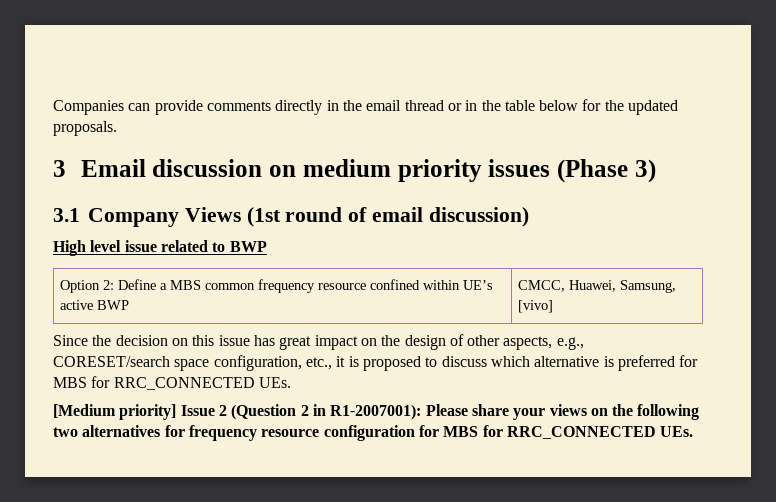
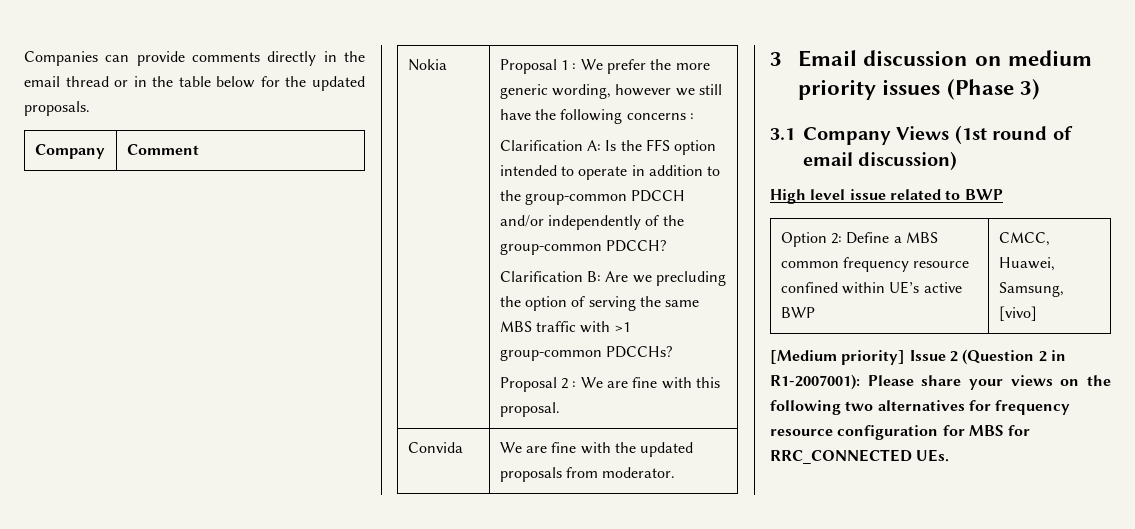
(117, 128) none -> [34,144,105,159] [126,144,199,155] [407,59,447,71] [499,59,710,74] [499,84,722,99] [499,109,694,124] [499,139,717,155] [499,165,721,180] [499,190,686,205] [499,215,684,230] [499,240,666,255] [499,271,726,286] [499,296,700,311] [499,321,630,333] [499,346,672,361] [499,377,720,392] [499,402,560,417] [407,442,463,453] [499,442,694,457] [499,467,676,482] // Company | Comment // Nokia | Proposal 1 : We prefer the more generic wording, however we still have the following concerns : // Clarification A: Is the FFS option intended to operate in addition to the group-common PDCCH and/or independently of the group-common PDCCH? // Clarification B: Are we precluding the option of serving the same MBS traffic with >1 group-common PDCCHs? // Proposal 2 : We are fine with this proposal. // Convida | We are fine with the updated proposals from moderator.
[53,334,584,350] [53,355,699,371] [53,376,291,390] // Since the decision on this issue has great impact on the design of other aspects, e.g., CORESET/search space configuration, etc., it is proposed to discuss which alternative is preferred for MBS for RRC_CONNECTED UEs. -> (1037, 313) none

